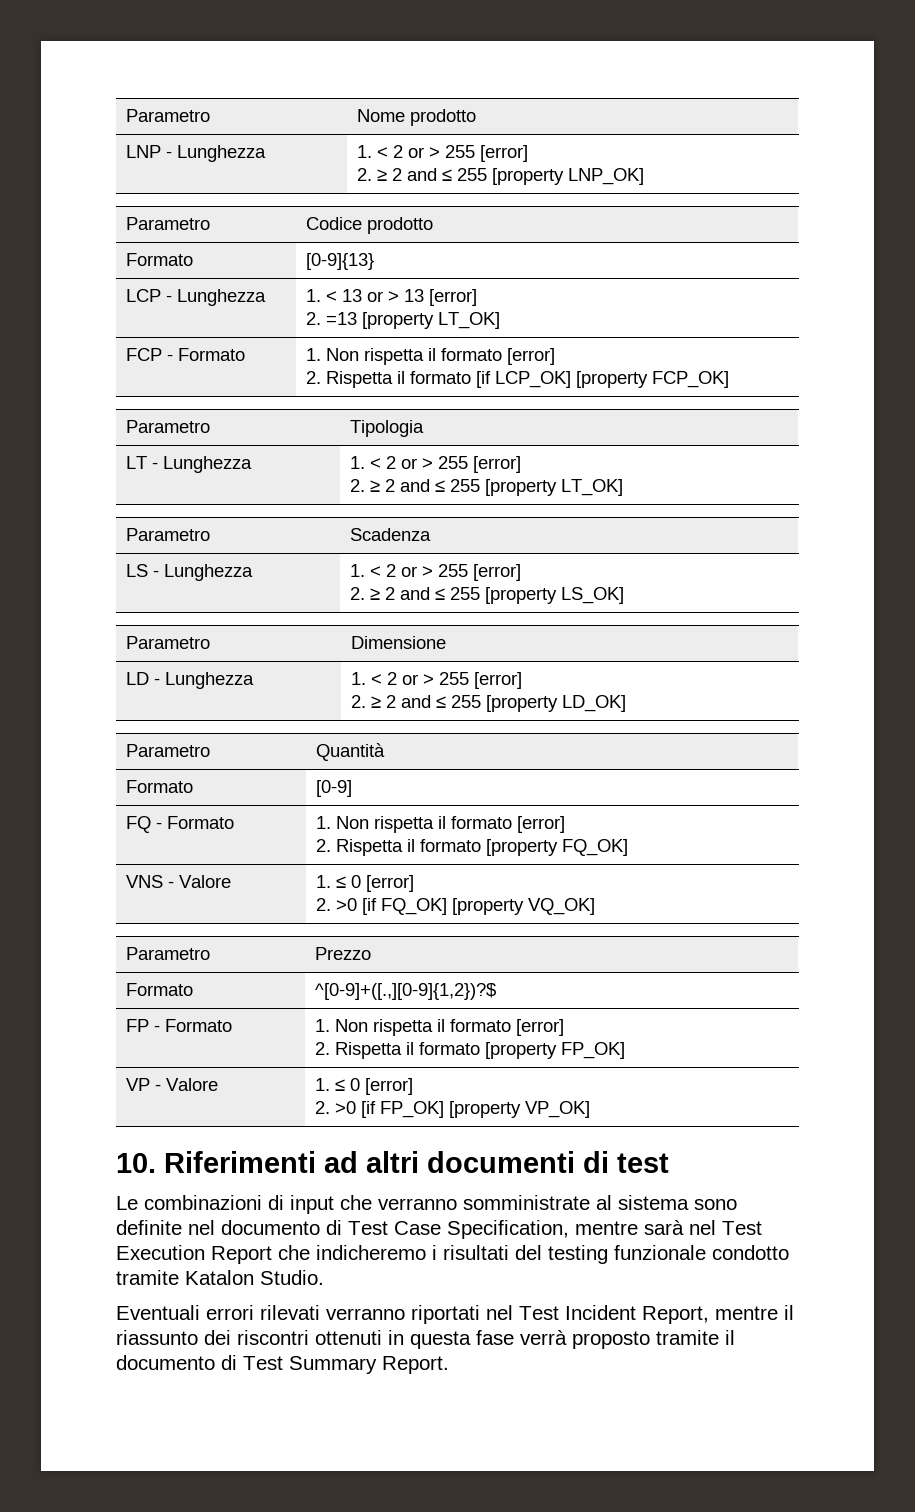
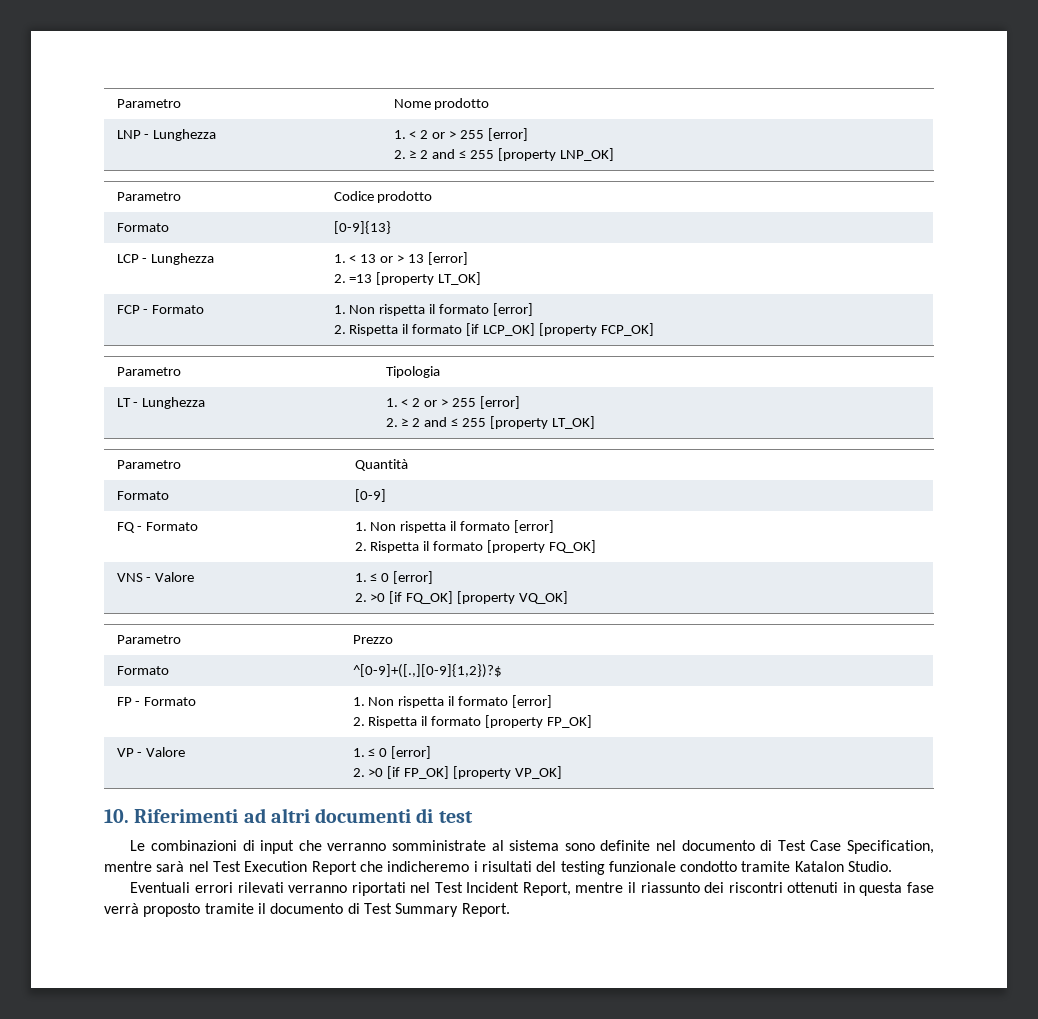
[126,528,211,541] [350,528,432,541] [126,564,254,581] [350,564,522,581] [350,587,625,604] [126,636,211,649] [351,636,447,649] [126,672,255,689] [351,672,523,689] [351,695,627,712] // Parametro | Scadenza // LS - Lunghezza | 1. < 2 or > 255 [error] // 2. ≥ 2 and ≤ 255 [property LS_OK] // Parametro | Dimensione // LD - Lunghezza | 1. < 2 or > 255 [error] // 2. ≥ 2 and ≤ 255 [property LD_OK] -> (595, 422) none

